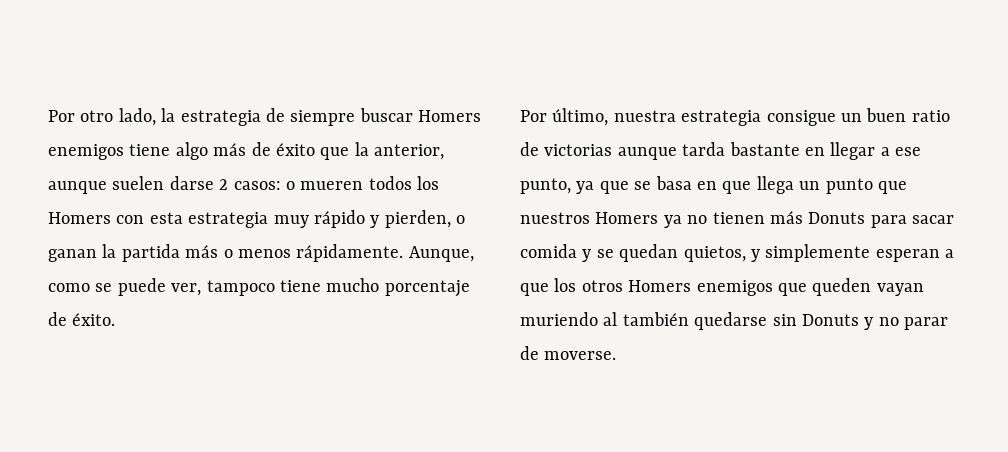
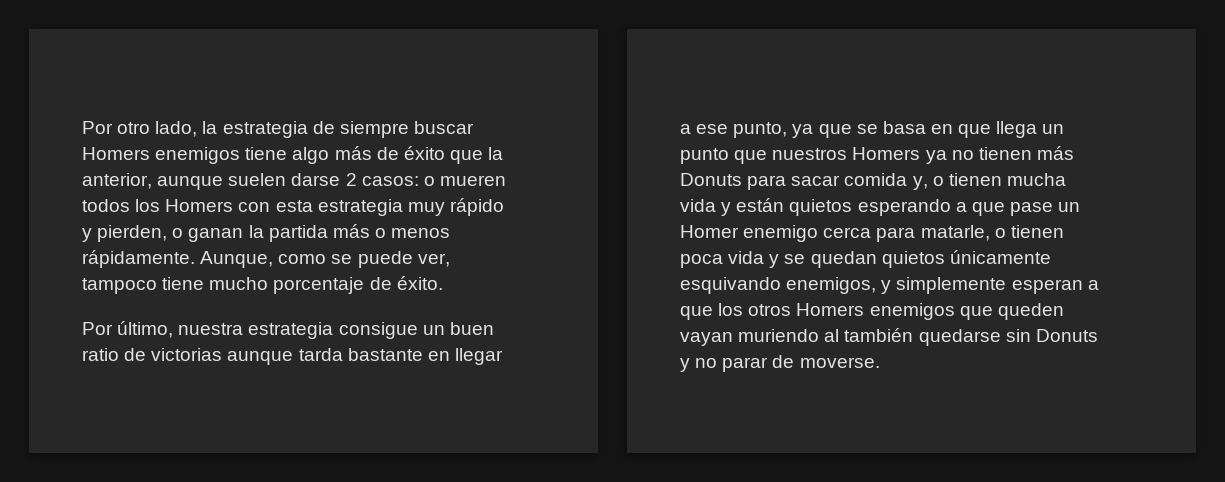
[582,244,746,262] y se quedan quietos, -> [912,173,1066,190] [680,198,1081,216] [680,225,1064,242] [680,250,1051,268] [680,277,877,294] y, o tienen mucha vida y están quietos esperando a que pase un Homer enemigo cerca para matarle, o tienen poca vida y se quedan quietos únicamente esquivando enemigos,

